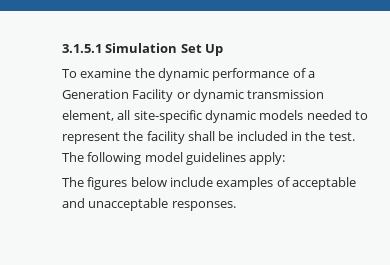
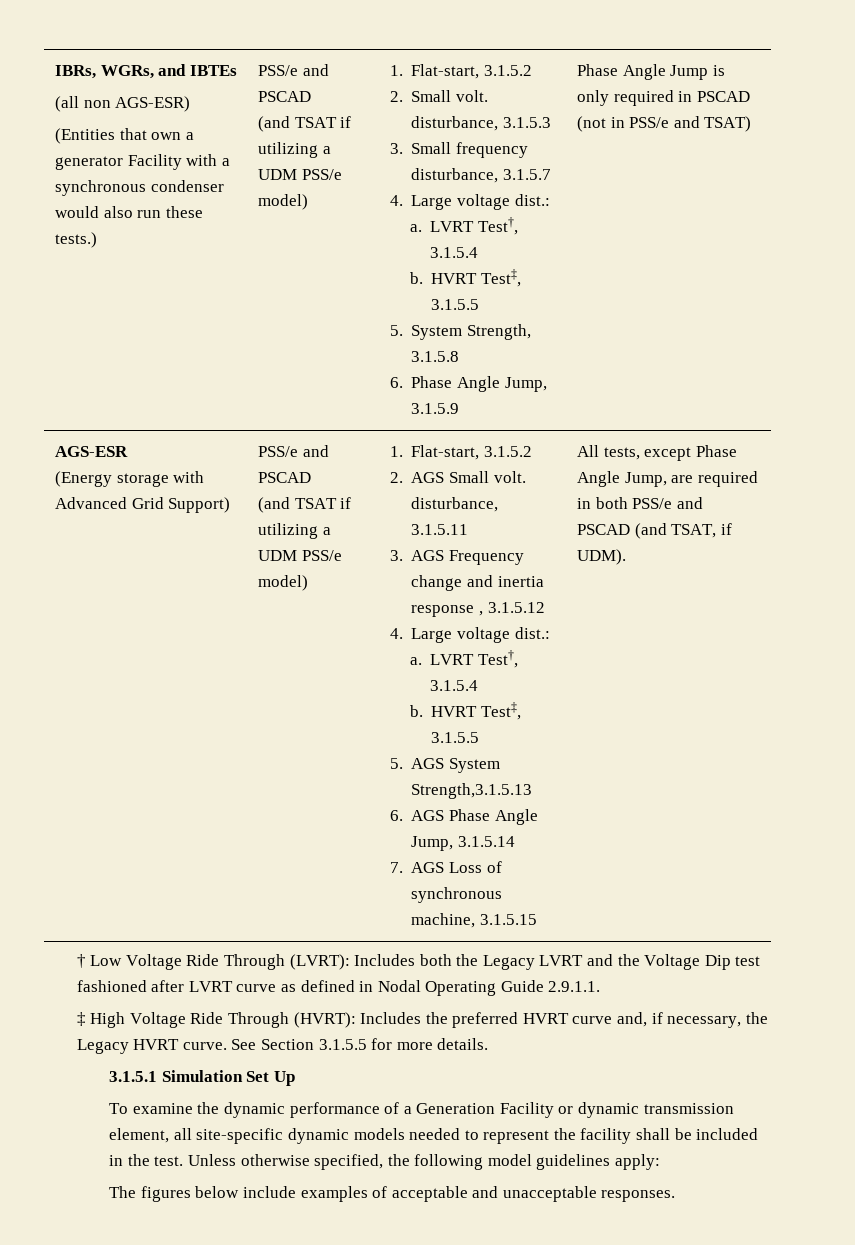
(61, 48) none -> [54,64,237,79] [54,96,191,112] [54,128,194,144] [54,154,230,170] [54,180,224,196] [54,206,203,218] [54,232,97,248] [257,64,329,76] [257,91,311,102] [257,116,352,132] [257,142,331,158] [257,169,342,180] [257,194,308,210] [389,64,533,79] [389,90,489,102] [411,116,552,131] [389,142,529,158] [411,168,552,183] [389,194,550,210] [409,217,518,235] [430,247,479,258] [409,269,521,287] [431,299,480,310] [389,324,532,340] [411,351,460,362] [389,376,547,392] [411,403,460,414] [576,64,725,80] [576,90,750,106] [576,116,752,132] [54,446,128,457] [54,471,205,487] [54,497,231,513] [257,445,329,457] [257,472,311,483] [257,497,352,513] [257,523,331,539] [257,550,342,561] [257,575,308,591] [389,445,533,460] [389,471,526,483] [411,497,499,512] [411,524,469,535] [389,550,525,565] [411,575,544,591] [411,602,545,617] [389,627,550,643] [409,650,518,668] [430,680,479,691] [409,702,521,720] [431,732,480,743] [389,758,501,773] [411,783,533,799] [389,809,538,825] [411,836,516,851] [389,861,502,873] [411,887,503,903] [411,913,538,928] [576,445,737,461] [576,471,758,487] [576,497,703,509] [576,523,732,539] [576,549,626,565] [76,954,761,970] [76,980,601,996] [76,1012,768,1028] [76,1038,489,1054] IBRs, WGRs, and IBTEs // (all non AGS-ESR) // (Entities that own a generator Facility with a synchronous condenser would also run these tests.) | PSS/e and PSCAD // (and TSAT if utilizing a UDM PSS/e model) | 1. Flat-start, 3.1.5.2 // 2. Small volt. disturbance, 3.1.5.3 // 3. Small frequency disturbance, 3.1.5.7 // 4. Large voltage dist.: // a. LVRT Test†, 3.1.5.4 // b. HVRT Test‡, 3.1.5.5 // 5. System Strength, 3.1.5.8 // 6. Phase Angle Jump, 3.1.5.9 | Phase Angle Jump is only required in PSCAD (not in PSS/e and TSAT) // AGS-ESR // (Energy storage with Advanced Grid Support) | PSS/e and PSCAD // (and TSAT if utilizing a UDM PSS/e model) | 1. Flat-start, 3.1.5.2 // 2. AGS Small volt. disturbance, 3.1.5.11 // 3. AGS Frequency change and inertia response , 3.1.5.12 // 4. Large voltage dist.: // a. LVRT Test†, 3.1.5.4 // b. HVRT Test‡, 3.1.5.5 // 5. AGS System Strength,3.1.5.13 // 6. AGS Phase Angle Jump, 3.1.5.14 // 7. AGS Loss of synchronous machine, 3.1.5.15 | All tests, except Phase Angle Jump, are required in both PSS/e and PSCAD (and TSAT, if UDM). // † Low Voltage Ride Through (LVRT): Includes both the Legacy LVRT and the Voltage Dip test fashioned after LVRT curve as defined in Nodal Operating Guide 2.9.1.1. // ‡ High Voltage Ride Through (HVRT): Includes the preferred HVRT curve and, if necessary, the Legacy HVRT curve. See Section 3.1.5.5 for more details. //
[61,152,84,162] The -> [187,1154,410,1170] Unless otherwise specified, the

